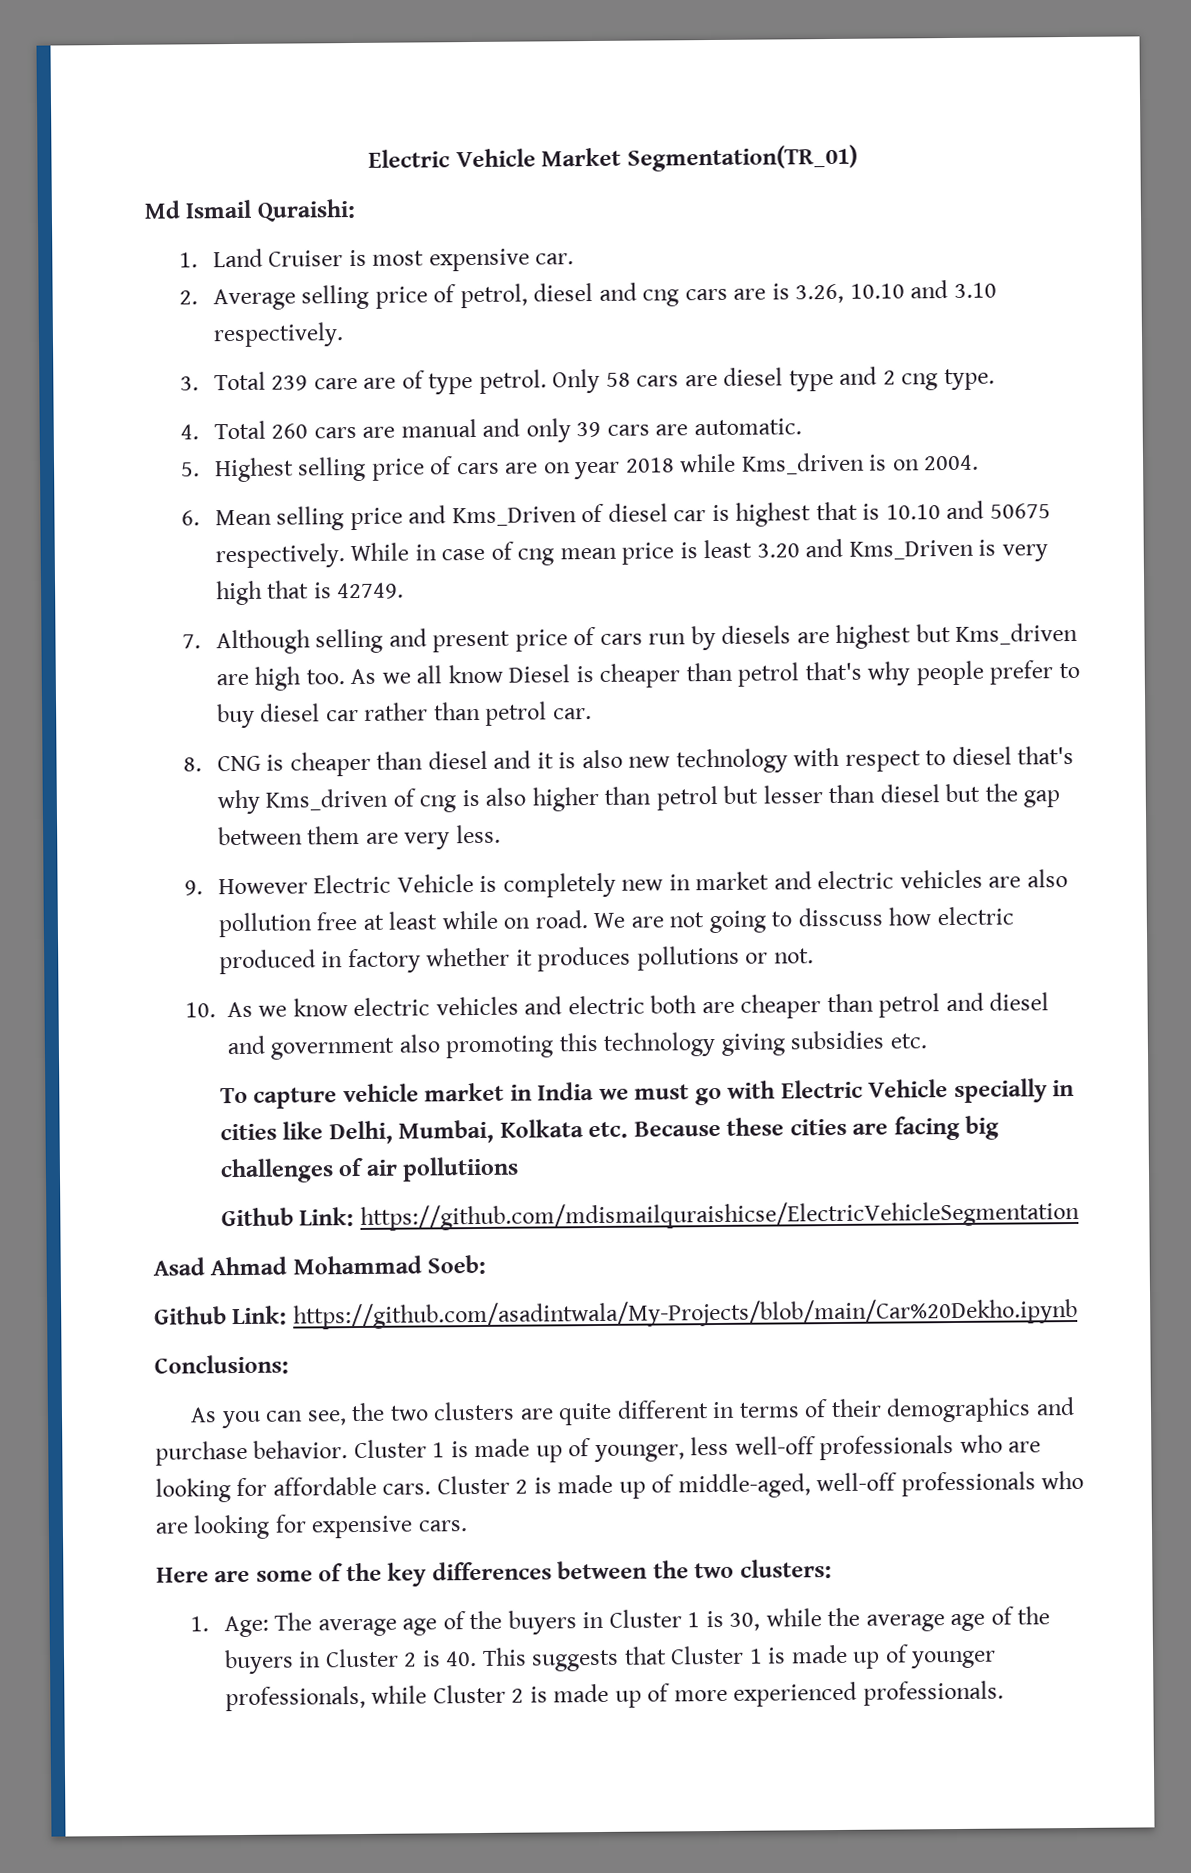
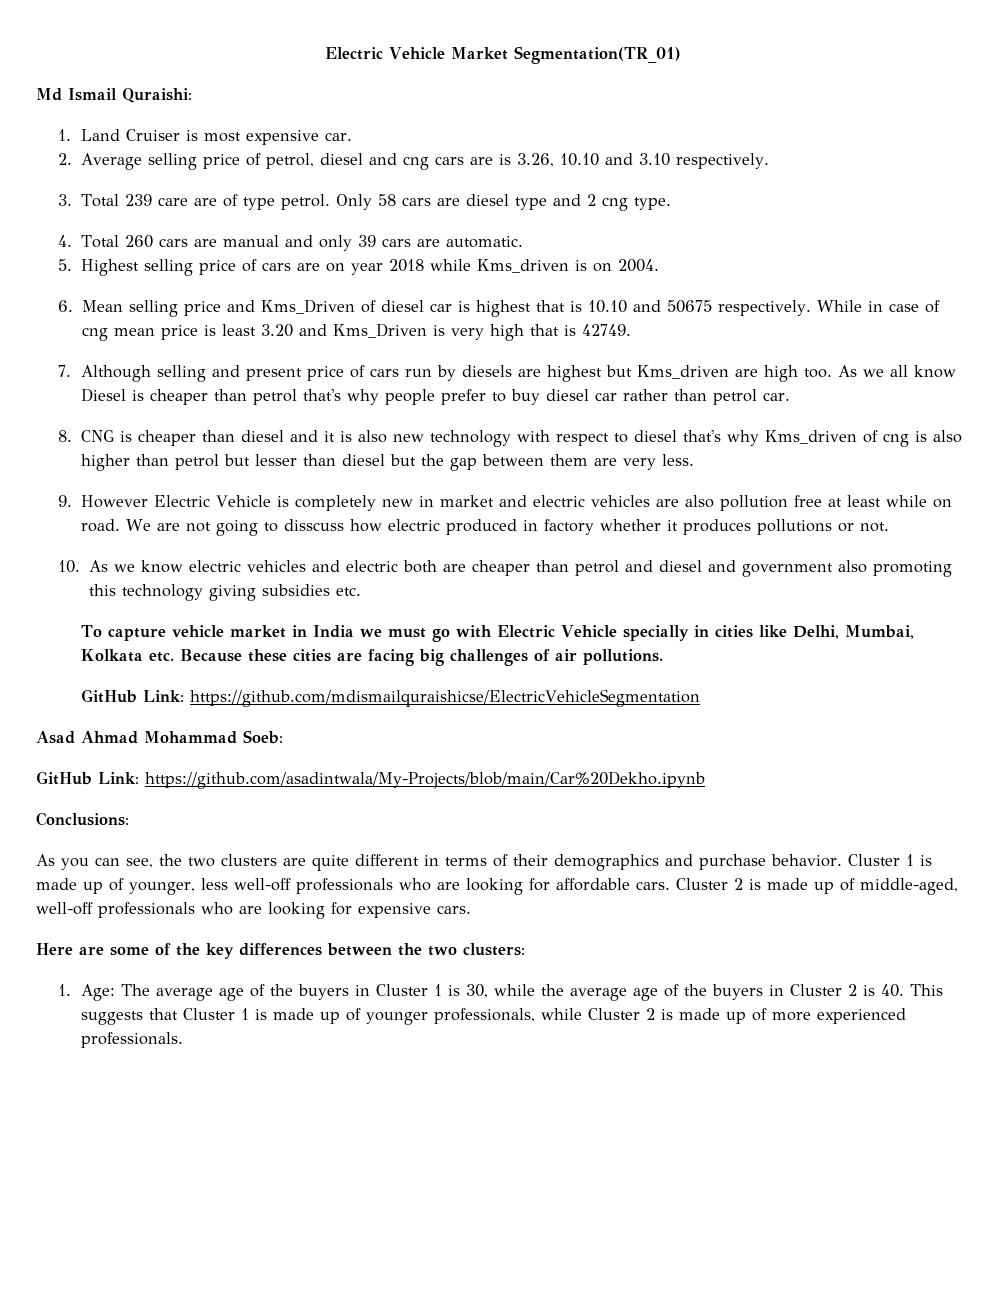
[402,1156,520,1182] [220,1207,294,1227] pollutiions // Github -> [582,649,663,665] [80,689,137,703] pollutions. // GitHub
[154,1306,227,1325] Github -> [36,771,92,785] GitHub

